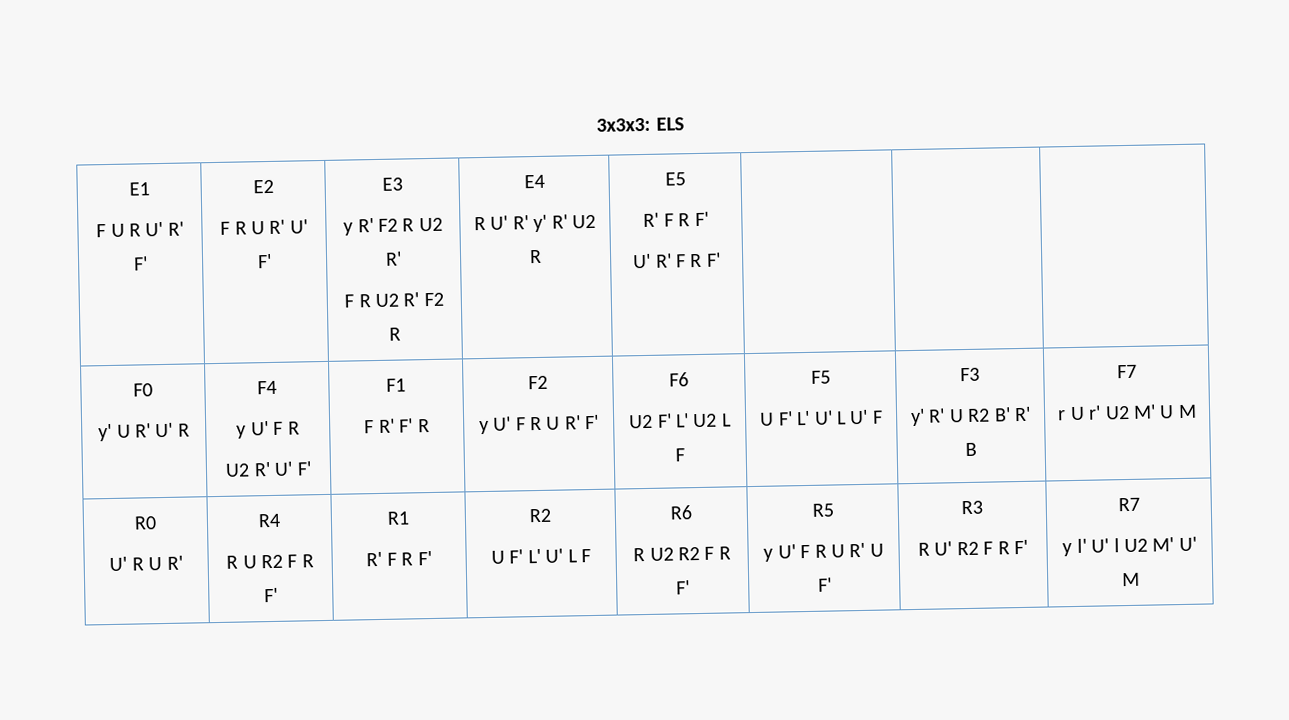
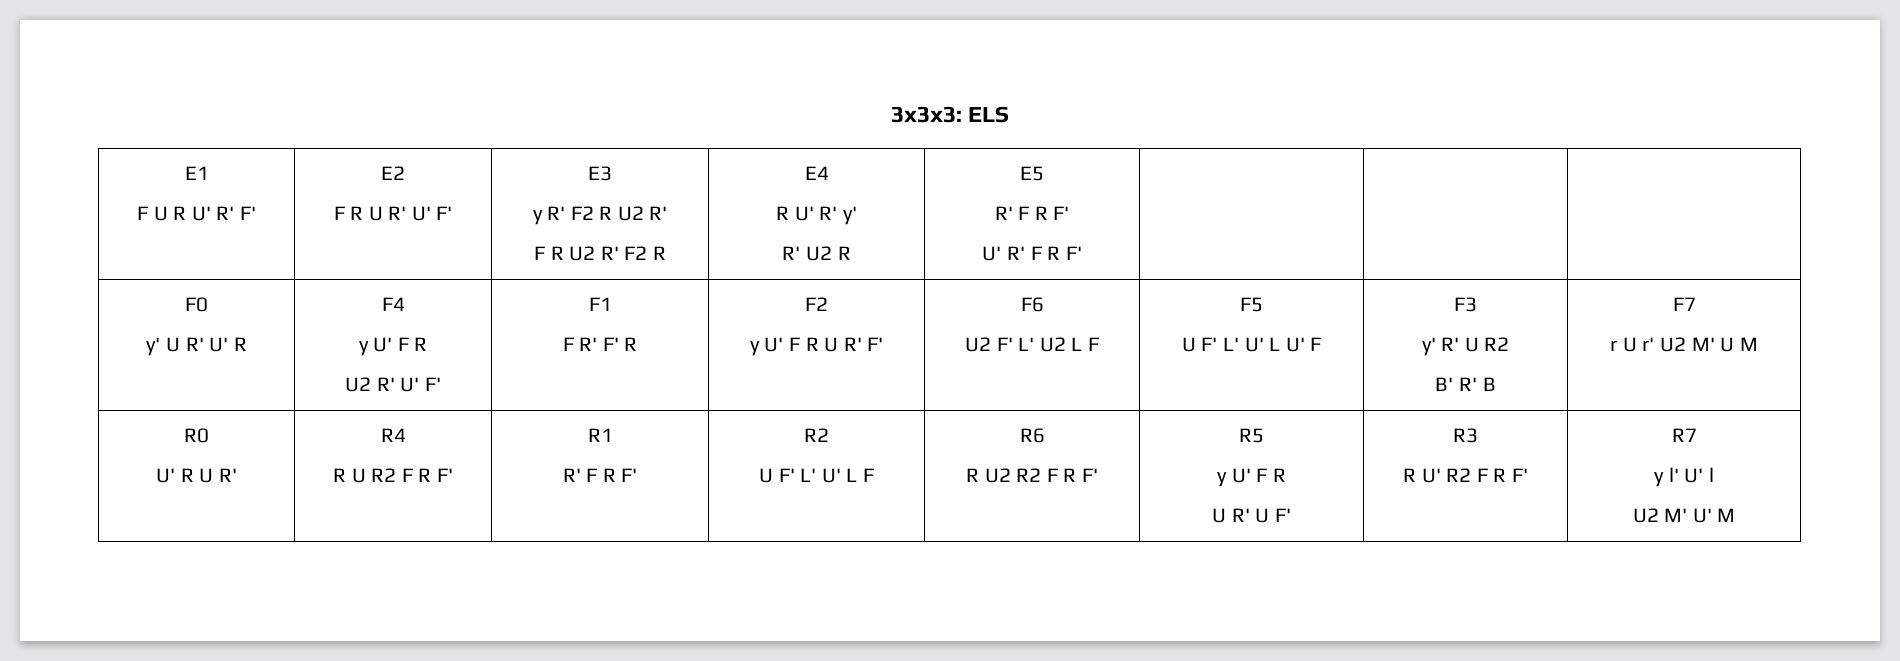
(548, 223) none -> (857, 215) //
(991, 415) none -> (1510, 344) //
(827, 551) none -> (1286, 475) //
(1120, 545) none -> (1714, 474) //

